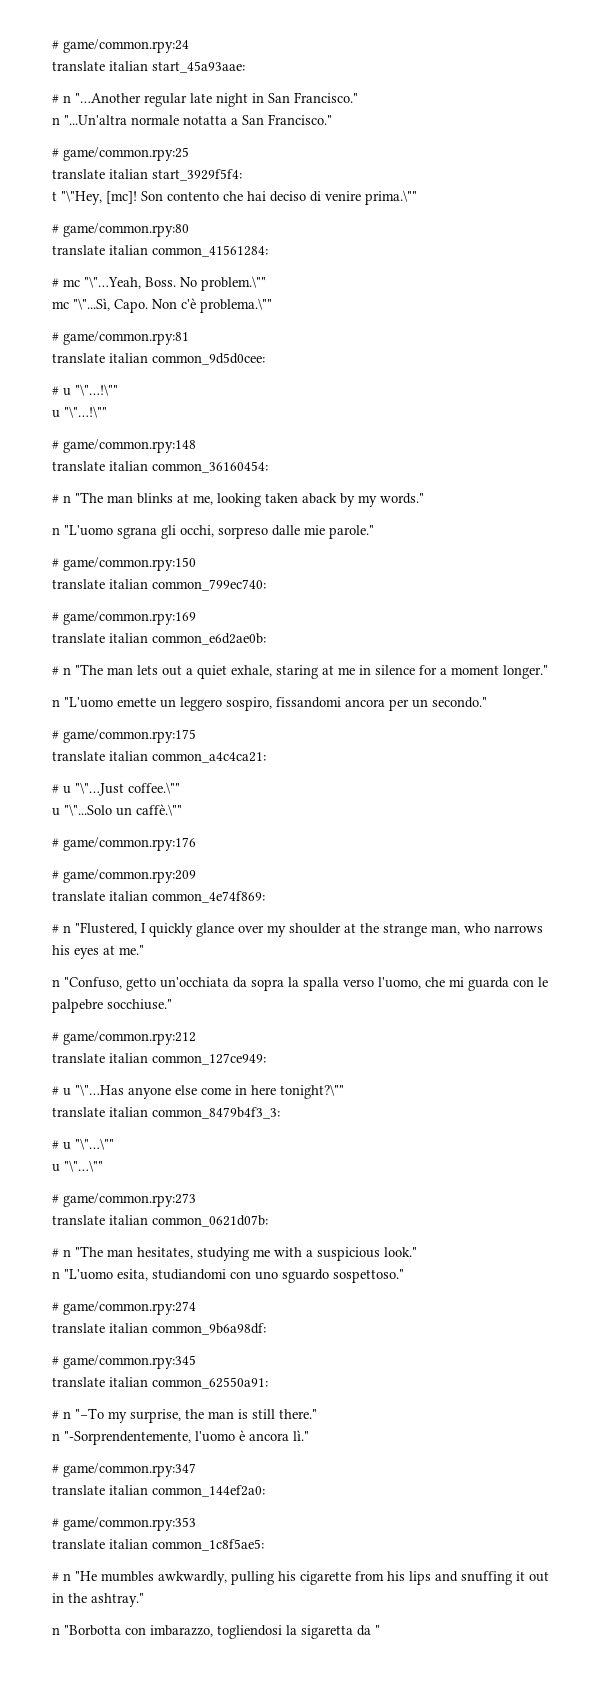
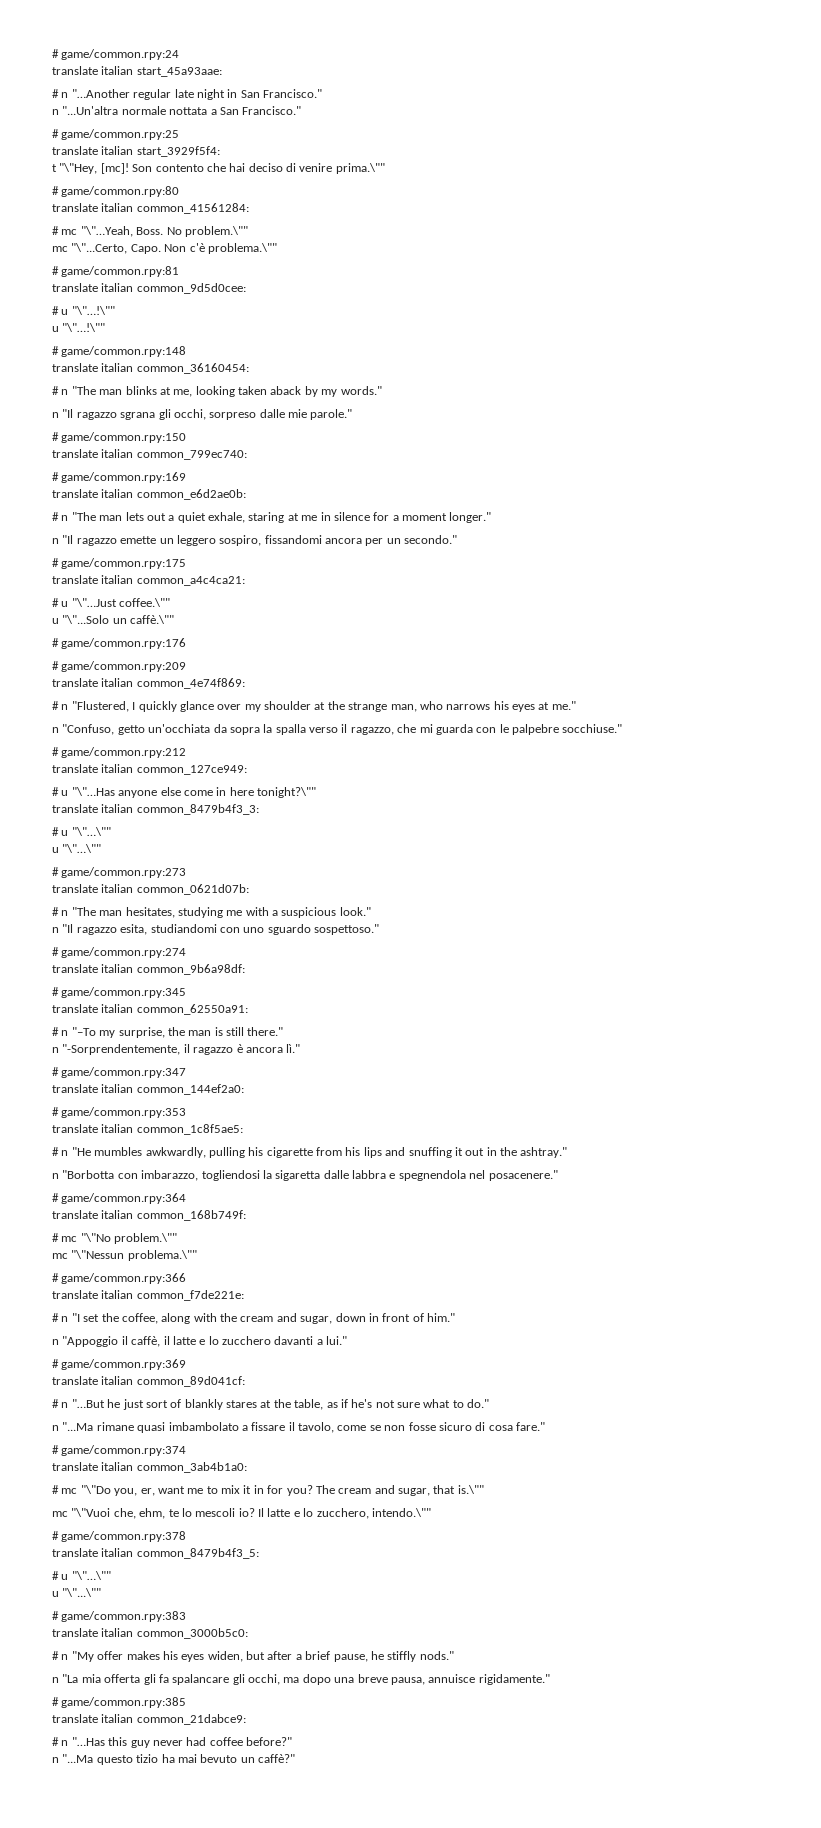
[183,115,227,125] notatta -> [169,107,208,115] nottata
[73,298,110,311] "\"...Sì, -> [71,243,128,254] "\"...Certo,
[64,525,113,536] "L'uomo -> [62,409,117,420] "Il ragazzo
[64,697,113,708] "L'uomo -> [62,535,117,546] "Il ragazzo
[378,977,421,989] l'uomo, -> [341,724,394,735] il ragazzo,
[64,1269,113,1280] "L'uomo -> [62,924,117,935] "Il ragazzo
[195,1431,235,1442] l'uomo -> [183,1044,234,1055] il ragazzo
[357,1625,380,1636] da " -> [323,1170,558,1181] [52,1193,187,1204] [52,1210,246,1221] [52,1233,178,1244] [52,1250,197,1261] [52,1273,187,1284] [52,1290,244,1301] [52,1313,455,1324] [52,1336,348,1347] [52,1359,187,1370] [52,1376,245,1387] [52,1399,490,1410] [52,1422,545,1433] [52,1445,187,1456] [52,1462,247,1473] [52,1485,484,1496] [52,1508,431,1519] [52,1531,187,1542] [52,1548,259,1559] [52,1571,111,1580] [52,1588,102,1597] [52,1611,187,1622] [52,1628,248,1639] [52,1651,454,1662] [52,1674,550,1685] [52,1697,187,1708] [52,1714,246,1725] [52,1737,292,1748] [52,1754,295,1765] dalle labbra e spegnendola nel posacenere." // # game/common.rpy:364 // translate italian common_168b749f: // # mc "\"No problem.\"" // mc "\"Nessun problema.\"" // # game/common.rpy:366 // translate italian common_f7de221e: // # n "I set the coffee, along with the cream and sugar, down in front of him." // n "Appoggio il caffè, il latte e lo zucchero davanti a lui." // # game/common.rpy:369 // translate italian common_89d041cf: // # n "…But he just sort of blankly stares at the table, as if he's not sure what to do." // n "...Ma rimane quasi imbambolato a fissare il tavolo, come se non fosse sicuro di cosa fare." // # game/common.rpy:374 // translate italian common_3ab4b1a0: // # mc "\"Do you, er, want me to mix it in for you? The cream and sugar, that is.\"" // mc "\"Vuoi che, ehm, te lo mescoli io? Il latte e lo zucchero, intendo.\"" // # game/common.rpy:378 // translate italian common_8479b4f3_5: // # u "\"…\"" // u "\"...\"" // # game/common.rpy:383 // translate italian common_3000b5c0: // # n "My offer makes his eyes widen, but after a brief pause, he stiffly nods." // n "La mia offerta gli fa spalancare gli occhi, ma dopo una breve pausa, annuisce rigidamente." // # game/common.rpy:385 // translate italian common_21dabce9: // # n "…Has this guy never had coffee before?" // n "...Ma questo tizio ha mai bevuto un caffè?"

